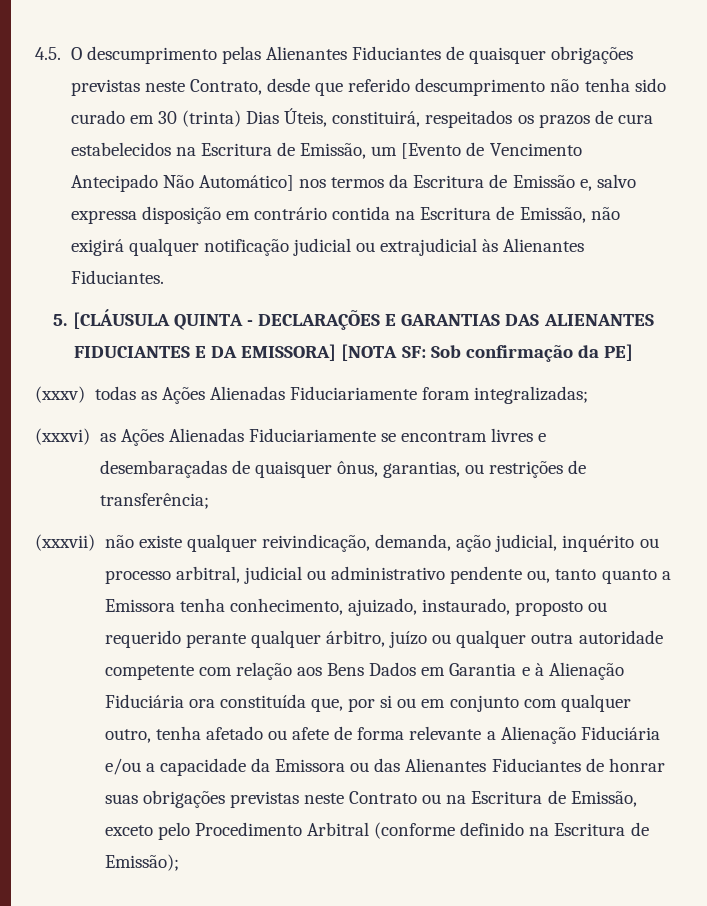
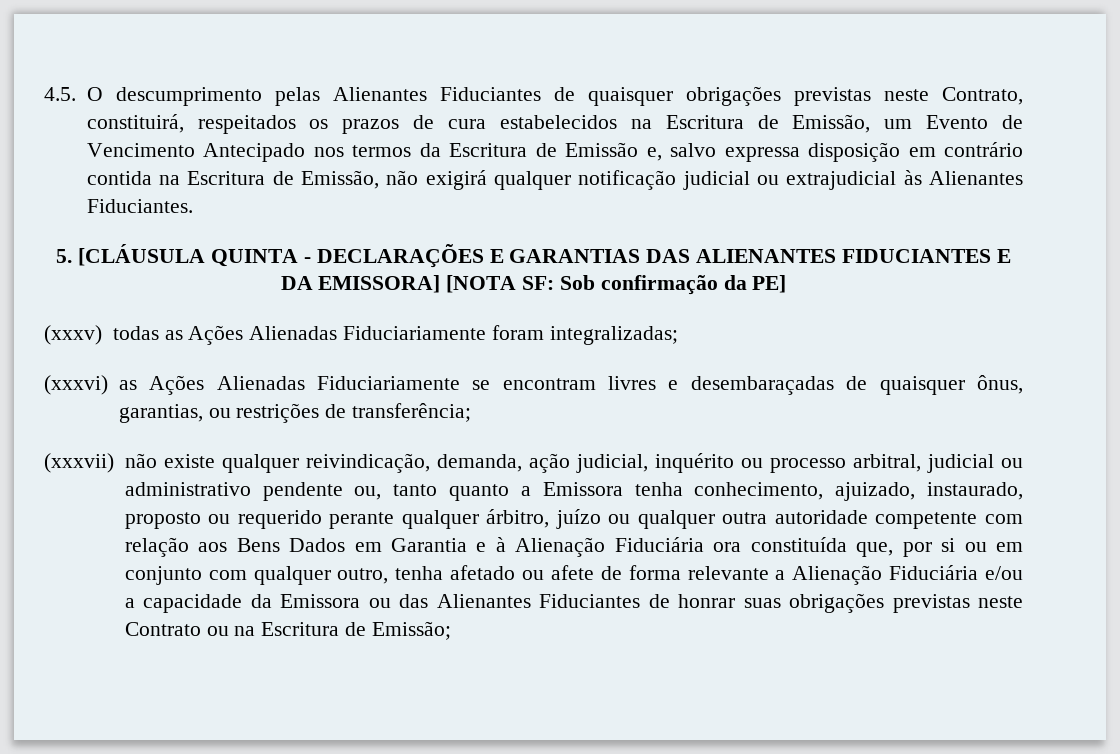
[266,78,666,96] [70,108,328,127] desde que referido descumprimento não tenha sido curado em 30 (trinta) Dias Úteis, -> (1023, 96) none
[401,143,462,159] [Evento -> [926,115,989,129] Evento
[162,175,294,191] Não Automático] -> (306, 152) none
[570,791,637,807] [104,822,649,840] [104,854,179,871] Emissão, exceto pelo Procedimento Arbitral (conforme definido na Escritura de Emissão); -> [371,621,451,640] Emissão;

